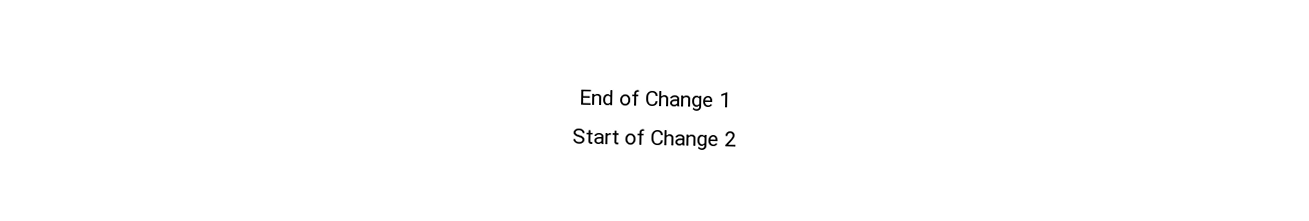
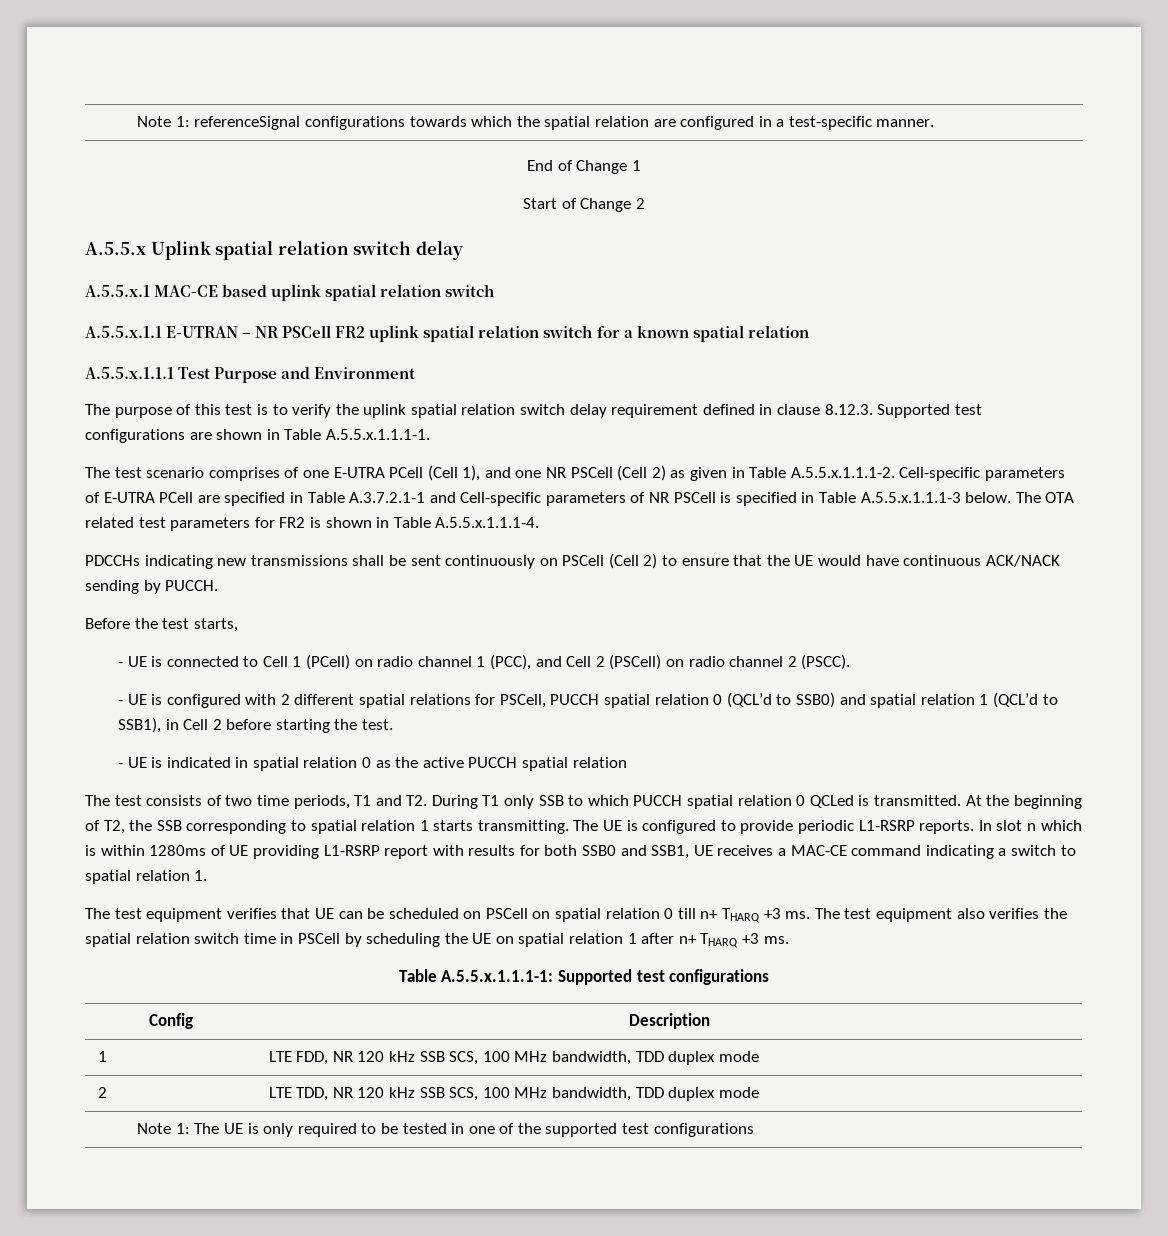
(578, 97) none -> [137,116,935,130] Note 1: referenceSignal configurations towards which the spatial relation are configured in a test-specific manner. //
(737, 139) none -> [85,240,463,260] [85,284,495,301] [85,325,809,342] [85,367,416,383] [85,404,982,418] [85,429,430,443] [85,465,1065,481] [85,492,1075,506] [85,517,540,531] [85,553,1060,569] [85,580,219,594] [85,618,238,632] [117,654,851,670] [117,692,1058,708] [117,717,394,733] [117,757,627,771] [85,795,1082,809] [85,820,1082,834] [85,845,1076,859] [85,870,208,884] [85,908,1067,923] [85,933,789,948] [398,969,770,985] [149,1013,193,1029] [628,1013,710,1029] [97,1051,107,1062] [268,1051,759,1065] [97,1087,107,1098] [268,1087,759,1101] [137,1123,754,1137] // A.5.5.x Uplink spatial relation switch delay // A.5.5.x.1 MAC-CE based uplink spatial relation switch // A.5.5.x.1.1 E-UTRAN – NR PSCell FR2 uplink spatial relation switch for a known spatial relation // A.5.5.x.1.1.1 Test Purpose and Environment // The purpose of this test is to verify the uplink spatial relation switch delay requirement defined in clause 8.12.3. Supported test configurations are shown in Table A.5.5.x.1.1.1-1. // The test scenario comprises of one E-UTRA PCell (Cell 1), and one NR PSCell (Cell 2) as given in Table A.5.5.x.1.1.1-2. Cell-specific parameters of E-UTRA PCell are specified in Table A.3.7.2.1-1 and Cell-specific parameters of NR PSCell is specified in Table A.5.5.x.1.1.1-3 below. The OTA related test parameters for FR2 is shown in Table A.5.5.x.1.1.1-4. // PDCCHs indicating new transmissions shall be sent continuously on PSCell (Cell 2) to ensure that the UE would have continuous ACK/NACK sending by PUCCH. // Before the test starts, // - UE is connected to Cell 1 (PCell) on radio channel 1 (PCC), and Cell 2 (PSCell) on radio channel 2 (PSCC). // - UE is configured with 2 different spatial relations for PSCell, PUCCH spatial relation 0 (QCL’d to SSB0) and spatial relation 1 (QCL’d to SSB1), in Cell 2 before starting the test. // - UE is indicated in spatial relation 0 as the active PUCCH spatial relation // The test consists of two time periods, T1 and T2. During T1 only SSB to which PUCCH spatial relation 0 QCLed is transmitted. At the beginning of T2, the SSB corresponding to spatial relation 1 starts transmitting. The UE is configured to provide periodic L1-RSRP reports. In slot n which is within 1280ms of UE providing L1-RSRP report with results for both SSB0 and SSB1, UE receives a MAC-CE command indicating a switch to spatial relation 1. // The test equipment verifies that UE can be scheduled on PSCell on spatial relation 0 till n+ THARQ +3 ms. The test equipment also verifies the spatial relation switch time in PSCell by scheduling the UE on spatial relation 1 after n+ THARQ +3 ms. // Table A.5.5.x.1.1.1-1: Supported test configurations // Config | Description // 1 | LTE FDD, NR 120 kHz SSB SCS, 100 MHz bandwidth, TDD duplex mode // 2 | LTE TDD, NR 120 kHz SSB SCS, 100 MHz bandwidth, TDD duplex mode // Note 1: The UE is only required to be tested in one of the supported test configurations

